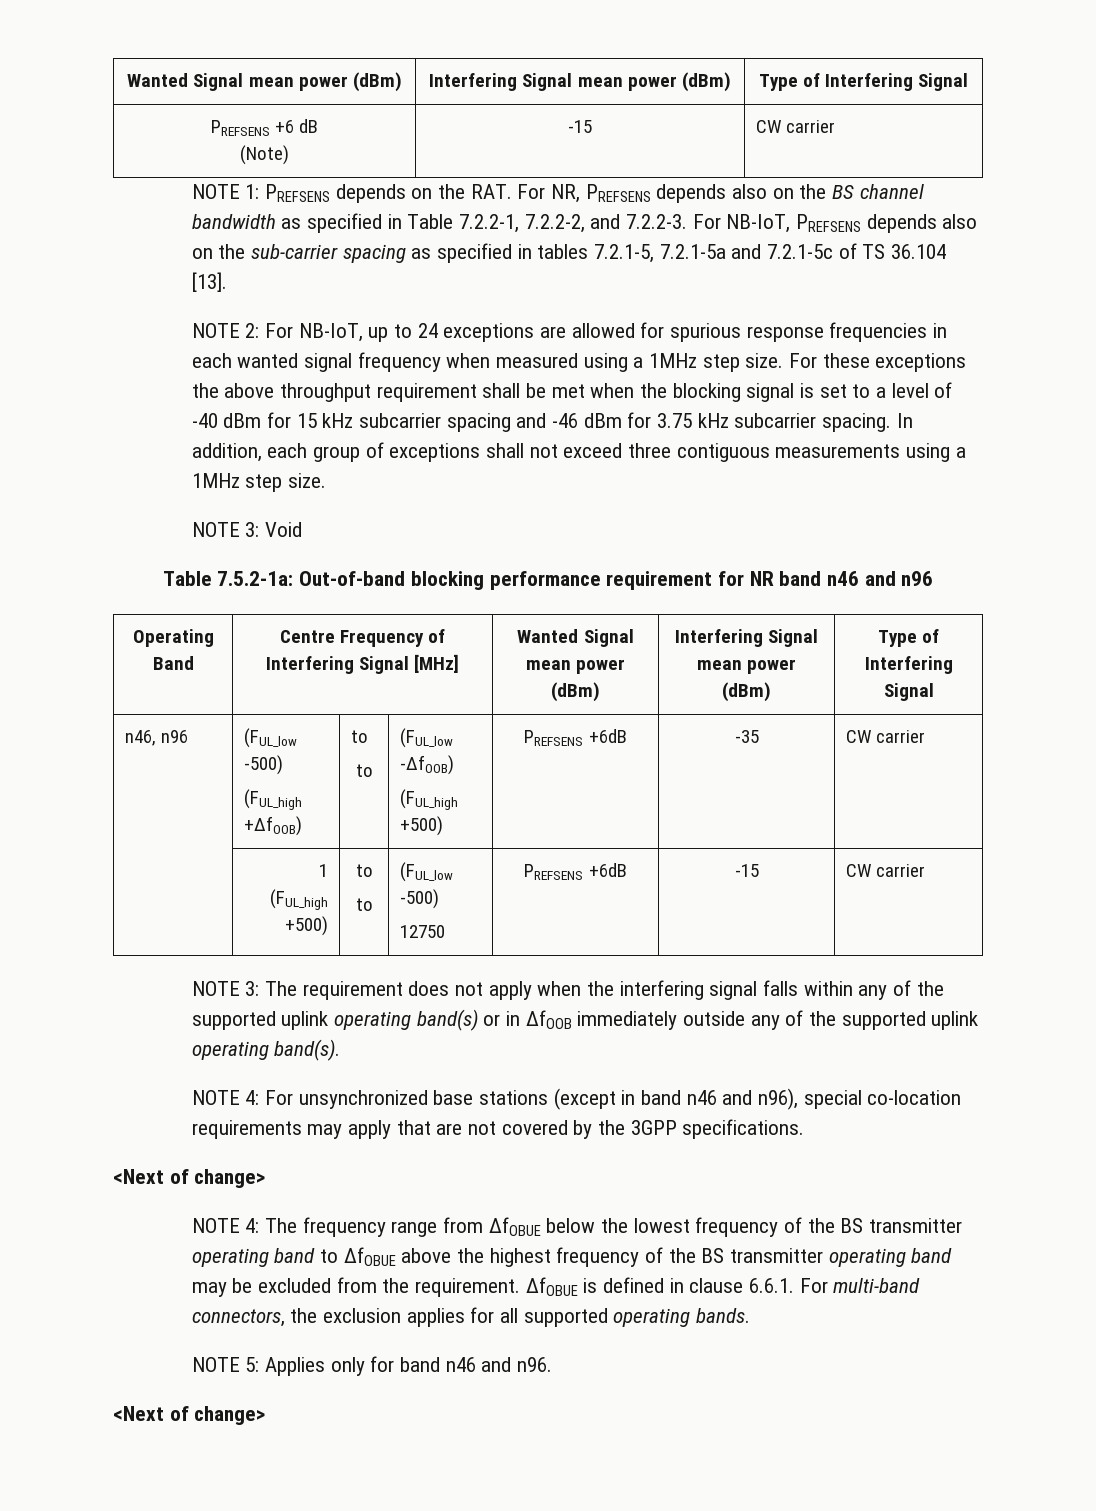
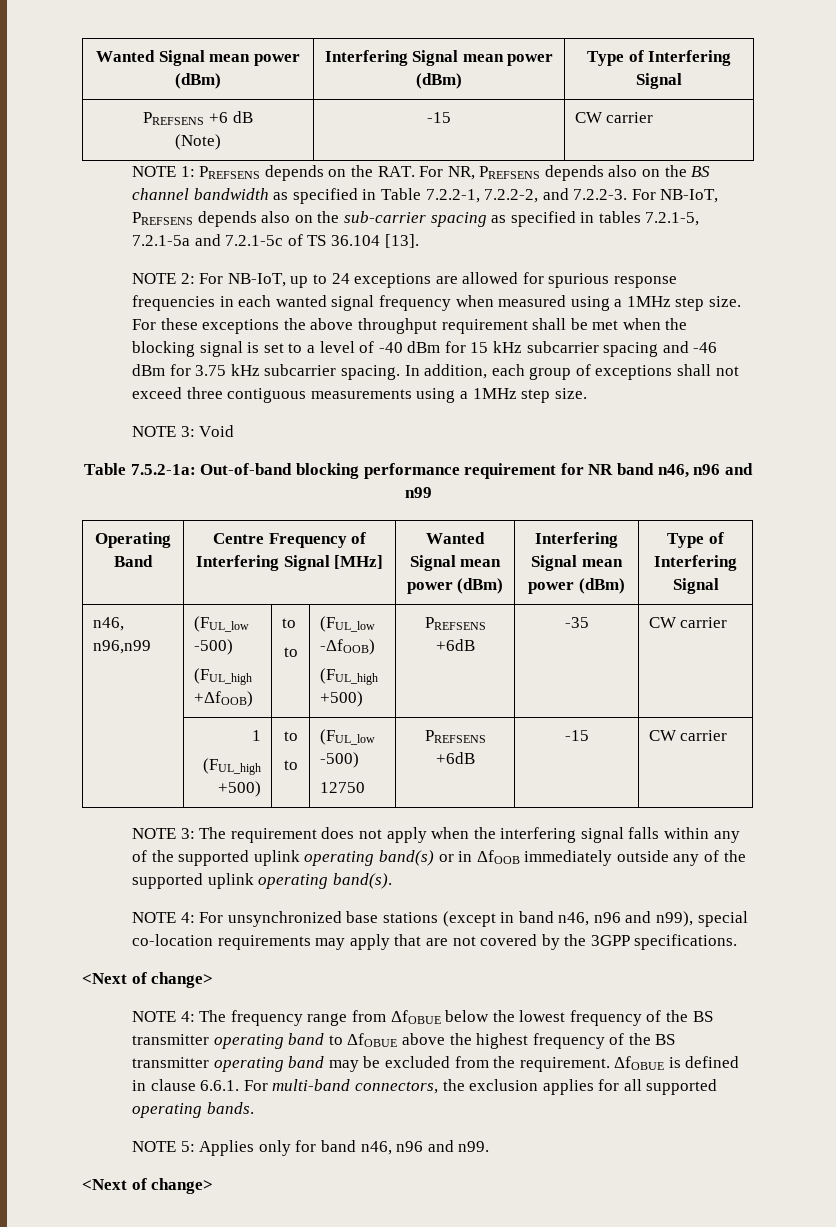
[826,571,934,586] n46 and n96 -> [657,463,753,478] [404,487,432,498] n46, n96 and n99
[161,730,189,743] n96 -> [92,640,151,654] n96,n99
[686,1088,798,1110] n46 and n96), -> [558,911,694,927] n46, n96 and n99),
[445,1357,552,1372] n46 and n96. -> [360,1140,490,1155] n46, n96 and n99.

